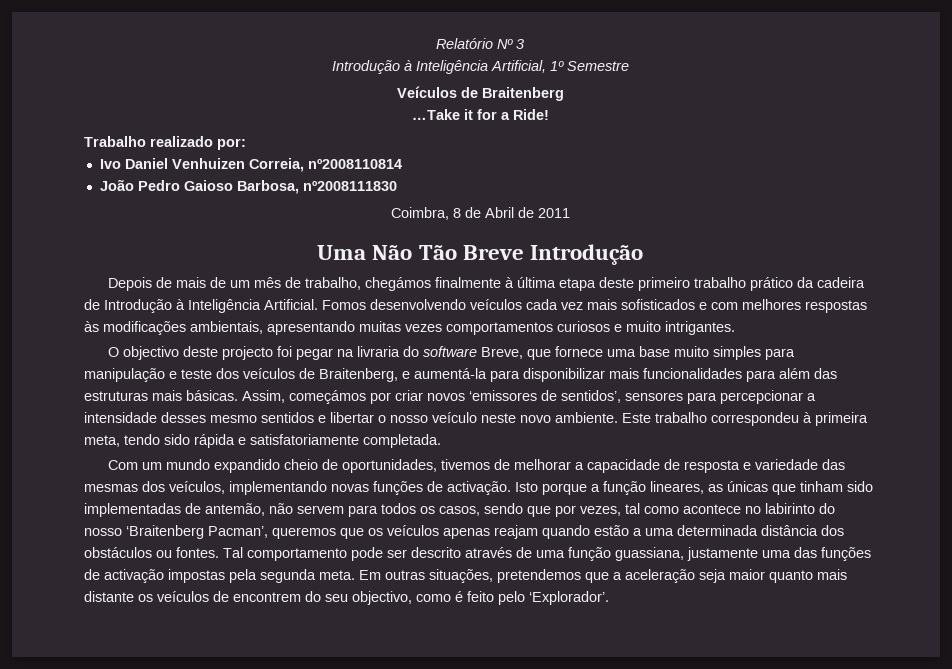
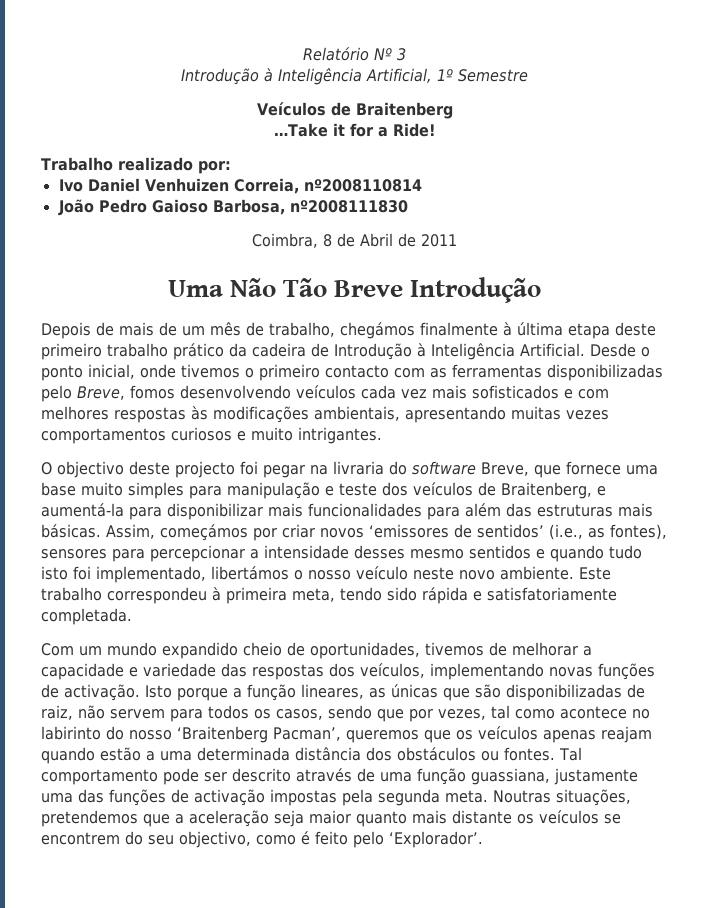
[322,300,366,310] Fomos -> [590,343,650,357] [41,364,663,381] [41,385,175,402] Desde o ponto inicial, onde tivemos o primeiro contacto com as ferramentas disponibilizadas pelo Breve, fomos
[561,390,621,403] sentidos’, -> [477,524,667,540] sentidos’ (i.e., as fontes),
[330,412,374,423] libertar -> [550,545,642,562] [41,566,289,583] quando tudo isto foi implementado, libertámos
[663,459,740,473] de resposta -> (124, 671) none
[84,484,138,492] mesmas -> [252,664,324,680] respostas
[800,481,873,492] [84,503,265,517] tinham sido implementadas de antemão, -> [475,684,645,701] [41,705,73,720] são disponibilizadas de raiz,
[359,570,425,580] Em outras -> [493,790,551,803] Noutras
[213,591,229,602] de -> [604,814,621,824] se

